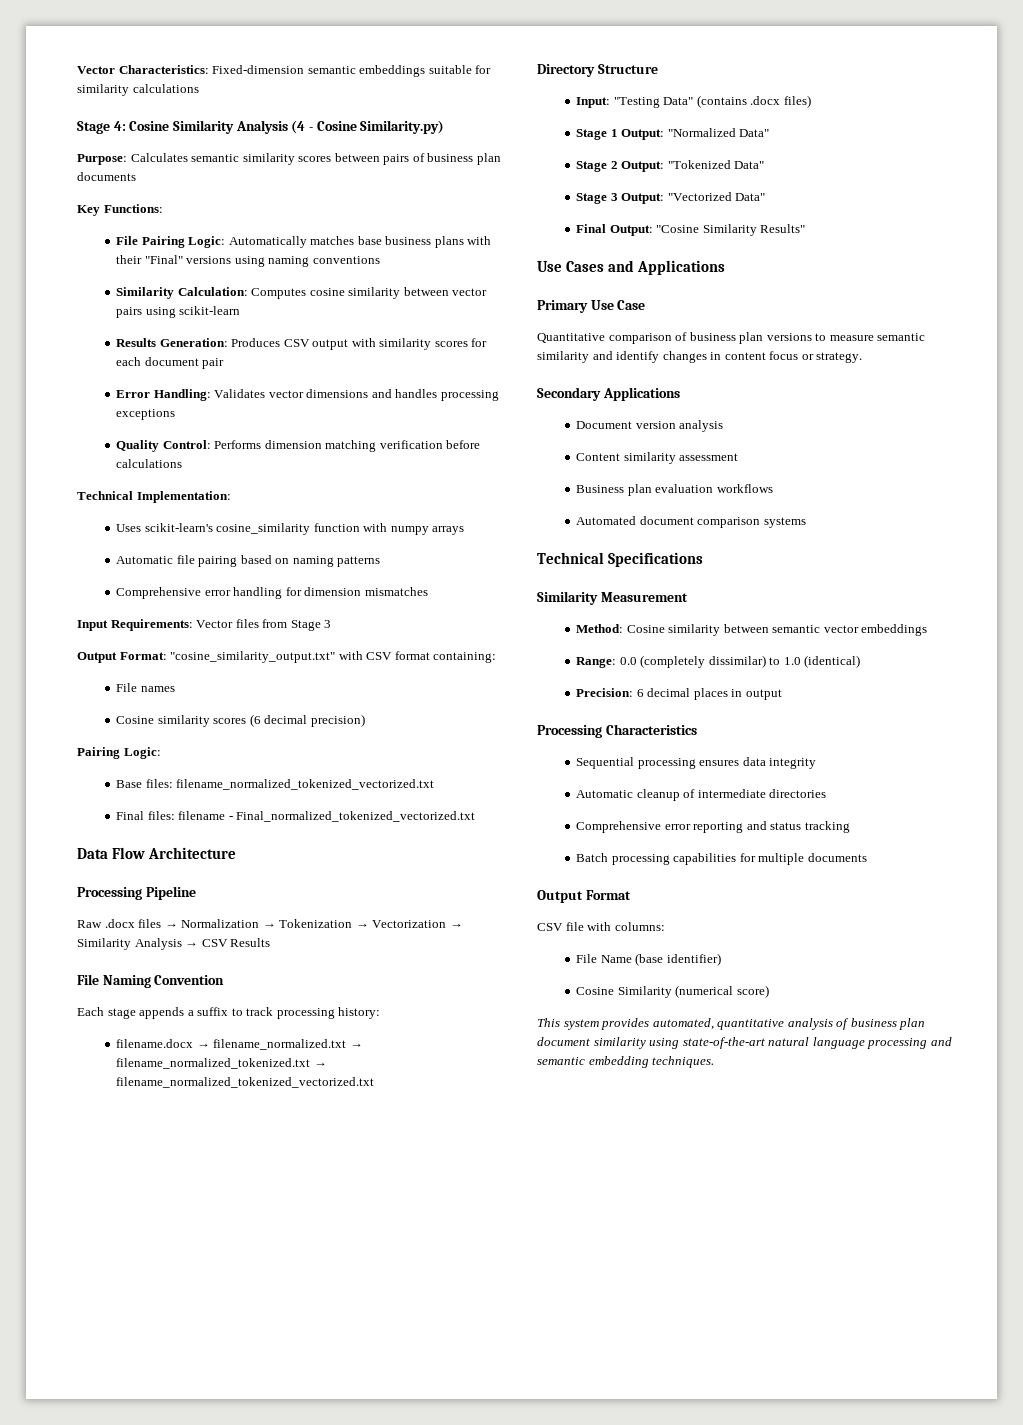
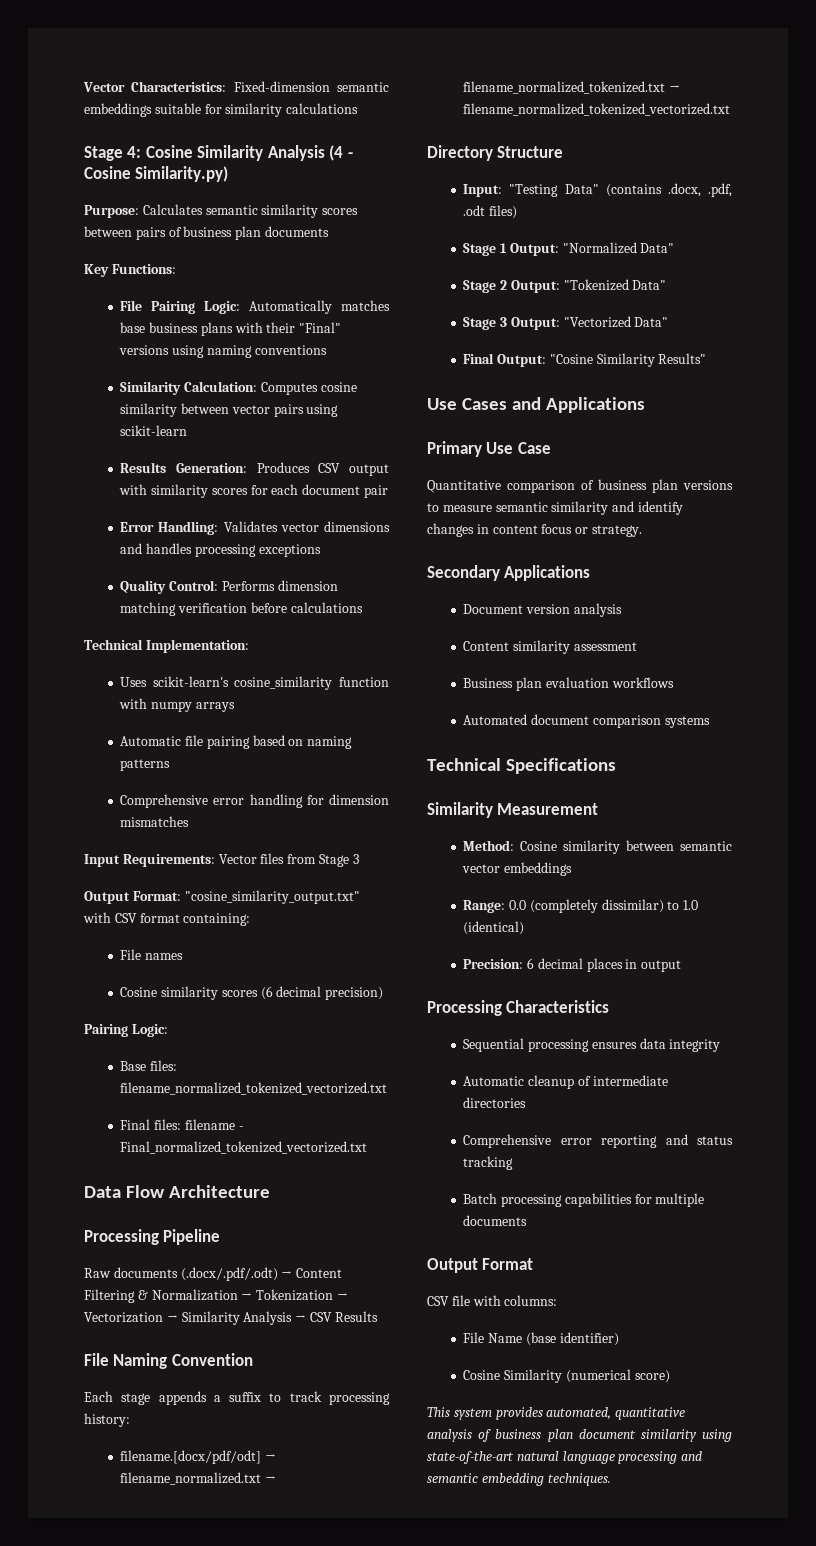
[104,919,178,928] .docx files → -> [113,1267,343,1281] [84,1289,148,1303] documents (.docx/.pdf/.odt) → Content Filtering &
[116,1039,194,1048] filename.docx -> [120,1450,262,1464] filename.[docx/pdf/odt]
[750,96,781,105] .docx -> [667,183,732,197] [463,205,486,216] .docx, .pdf, .odt

